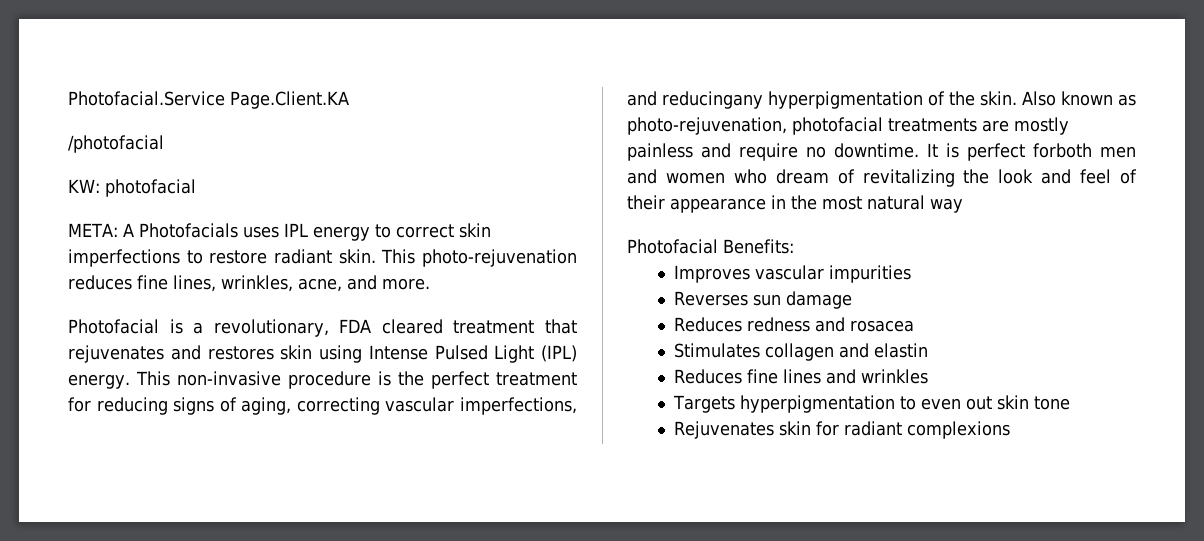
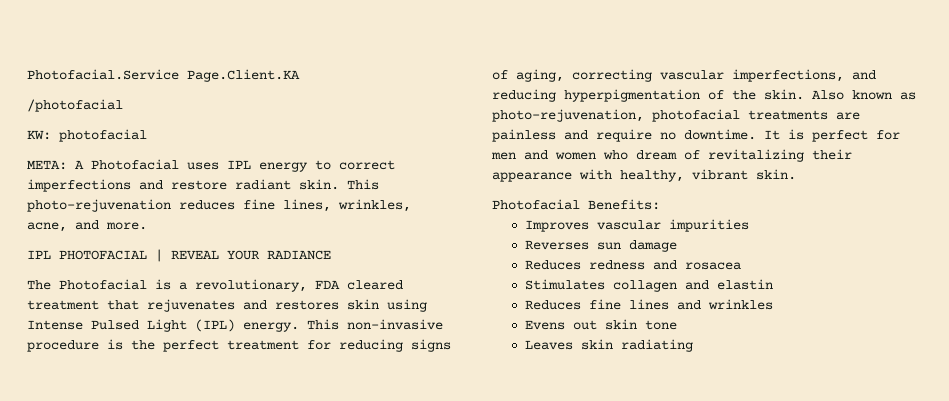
[138,223,238,238] Photofacials -> [91,159,179,170] Photofacial
[458,223,491,238] [68,249,203,267] skin imperfections to -> [27,179,163,192] imperfections and
(430, 284) none -> [27,249,331,262] [27,280,51,290] IPL PHOTOFACIAL | REVEAL YOUR RADIANCE // The
[662,91,763,109] reducingany -> [492,89,556,102] reducing
[1014,117,1069,135] mostly -> (860, 116) none
[1033,143,1092,158] forboth -> [876,130,900,140] for
[963,169,1137,184] [627,195,963,213] the look and feel of their appearance in the most natural way -> [812,149,852,160] [492,169,796,182] their appearance with healthy, vibrant skin.
[672,395,961,413] Targets hyperpigmentation to even -> [524,320,565,330] Evens
[673,421,1010,439] Rejuvenates skin for radiant complexions -> [524,339,693,352] Leaves skin radiating

